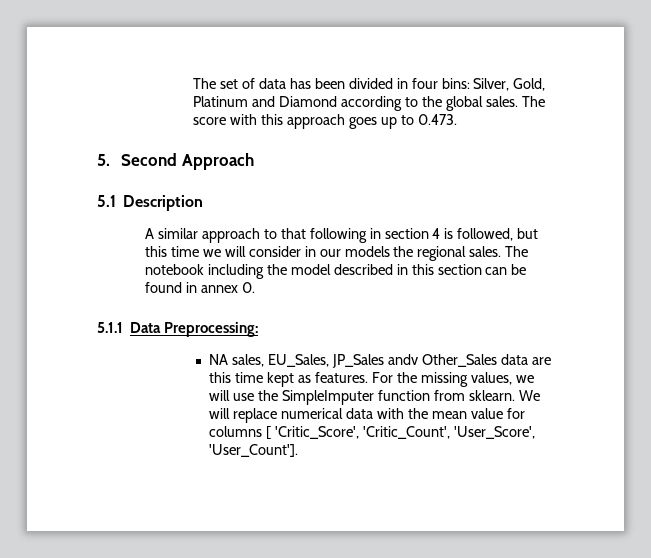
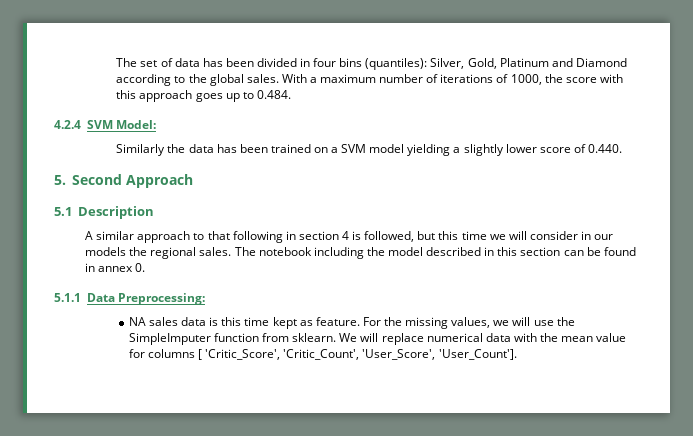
[441,78,470,89] bins: -> [339,58,428,70] bins (quantiles):
[521,96,545,107] The -> [281,74,563,85] With a maximum number of iterations of 1000, the
[417,114,457,125] 0.473. -> [256,90,291,99] [54,120,156,129] [116,144,622,156] 0.484. // 4.2.4 SVM Model: // Similarly the data has been trained on a SVM model yielding a slightly lower score of 0.440.
[232,354,551,368] sales, EU_Sales, JP_Sales andv Other_Sales data are -> [149,317,219,326] sales data is
[314,372,368,383] features. -> [315,317,360,326] feature.

